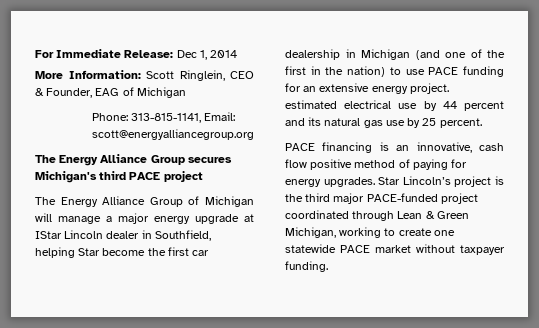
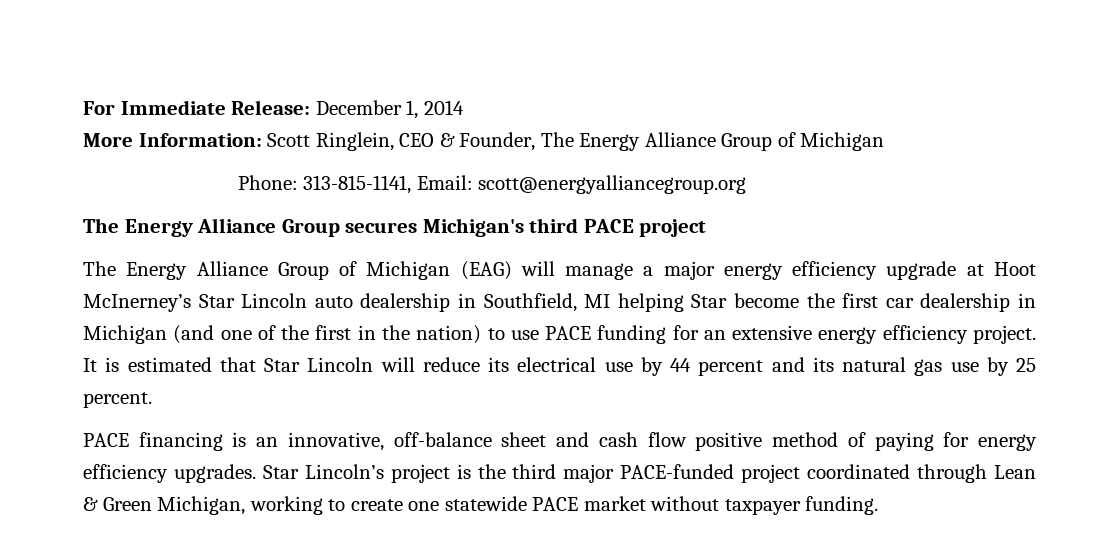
[176,50,197,58] Dec -> [315,100,402,115] December
[95,88,120,96] EAG -> [540,132,773,151] The Energy Alliance Group
(254, 201) none -> [460,261,512,280] (EAG)
(190, 220) none -> [792,261,878,280] efficiency
[35,230,140,239] IStar Lincoln dealer -> [993,262,1036,276] [83,293,451,312] Hoot McInerney’s Star Lincoln auto dealership
(211, 235) none -> [584,294,611,308] MI
[409,83,449,94] [285,100,337,109] project. estimated -> [882,325,1037,344] [83,357,509,372] efficiency project. It is estimated that Star Lincoln will reduce its
(472, 147) none -> [393,432,590,447] off-balance sheet and
(321, 183) none -> [83,464,168,483] efficiency

